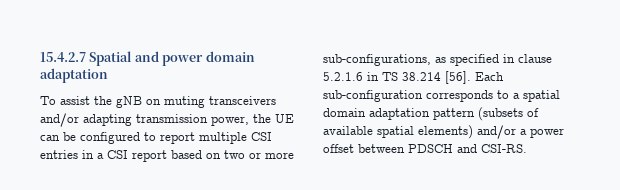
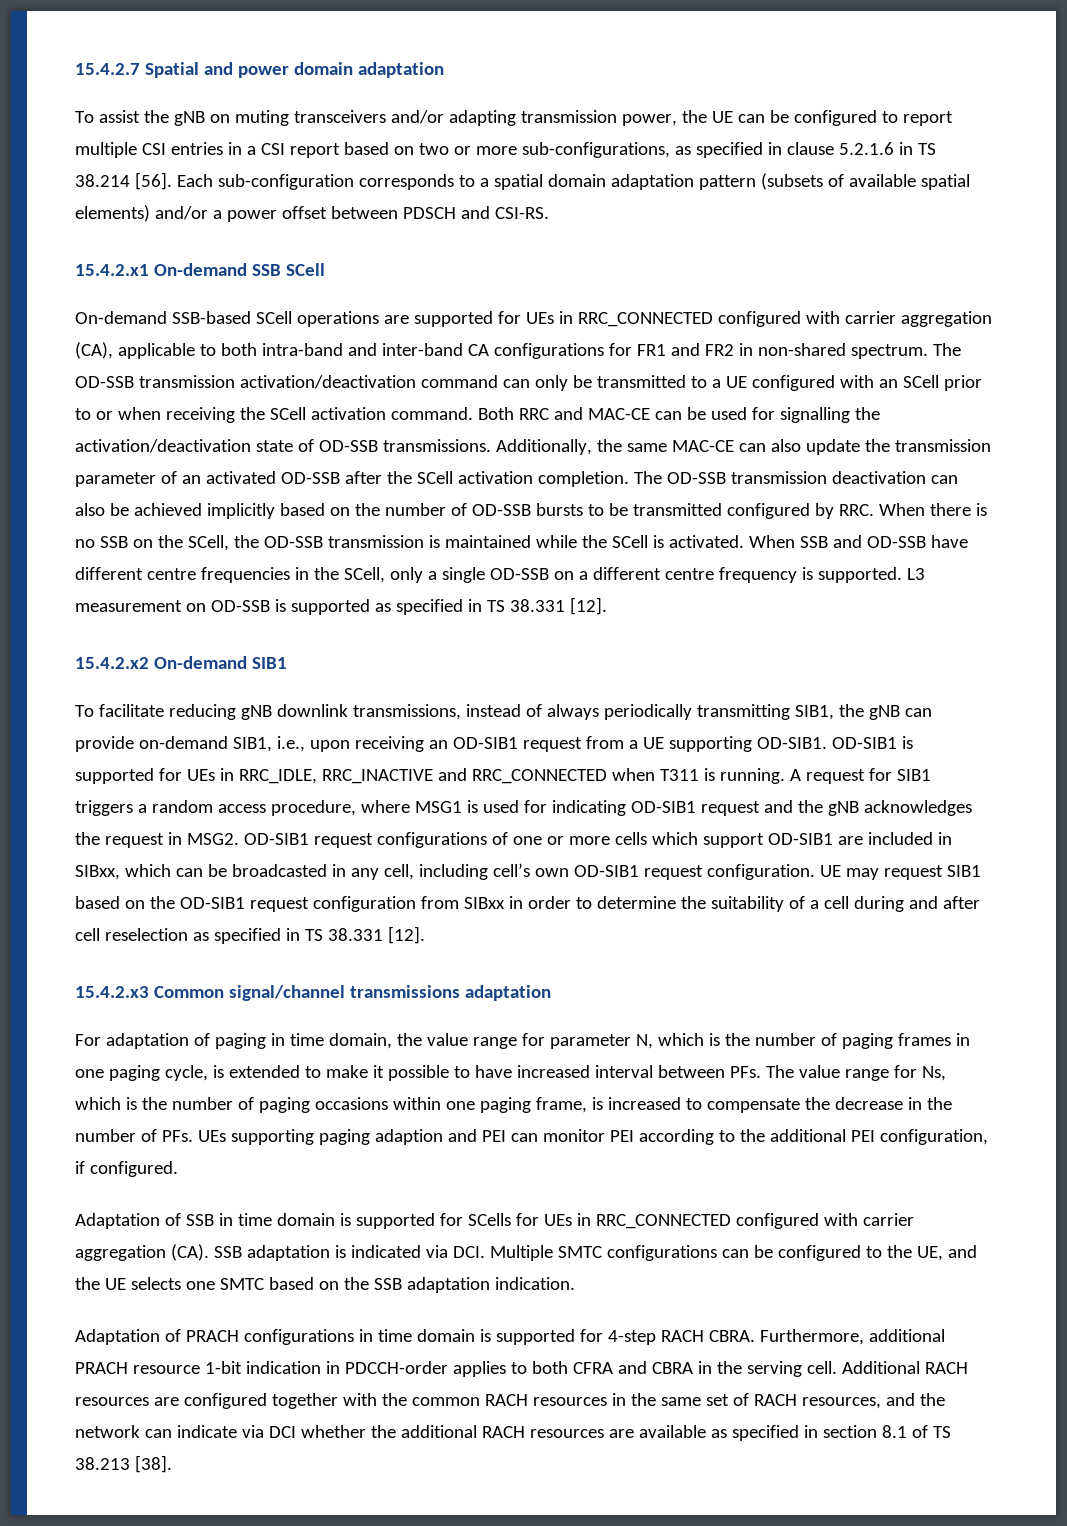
(527, 148) none -> [75,263,325,276] [75,311,992,327] [75,342,961,359] [75,375,982,391] [75,407,880,423] [75,439,991,455] [75,471,958,487] [75,503,987,519] [75,535,968,551] [75,567,925,583] [75,597,607,615] [75,656,287,669] [75,704,932,720] [75,736,913,752] [75,768,931,784] [75,800,972,816] [75,832,952,848] [75,863,981,880] [75,896,980,912] [75,926,425,944] [75,985,551,1001] [75,1033,970,1049] [75,1065,946,1081] [75,1097,952,1113] [75,1129,988,1145] [75,1161,178,1177] [75,1213,914,1229] [75,1244,977,1261] [75,1277,575,1293] [75,1329,945,1345] [75,1361,968,1377] [75,1393,945,1409] [75,1425,951,1441] [75,1455,172,1473] // 15.4.2.x1 On-demand SSB SCell // On-demand SSB-based SCell operations are supported for UEs in RRC_CONNECTED configured with carrier aggregation (CA), applicable to both intra-band and inter-band CA configurations for FR1 and FR2 in non-shared spectrum. The OD-SSB transmission activation/deactivation command can only be transmitted to a UE configured with an SCell prior to or when receiving the SCell activation command. Both RRC and MAC-CE can be used for signalling the activation/deactivation state of OD-SSB transmissions. Additionally, the same MAC-CE can also update the transmission parameter of an activated OD-SSB after the SCell activation completion. The OD-SSB transmission deactivation can also be achieved implicitly based on the number of OD-SSB bursts to be transmitted configured by RRC. When there is no SSB on the SCell, the OD-SSB transmission is maintained while the SCell is activated. When SSB and OD-SSB have different centre frequencies in the SCell, only a single OD-SSB on a different centre frequency is supported. L3 measurement on OD-SSB is supported as specified in TS 38.331 [12]. // 15.4.2.x2 On-demand SIB1 // To facilitate reducing gNB downlink transmissions, instead of always periodically transmitting SIB1, the gNB can provide on-demand SIB1, i.e., upon receiving an OD-SIB1 request from a UE supporting OD-SIB1. OD-SIB1 is supported for UEs in RRC_IDLE, RRC_INACTIVE and RRC_CONNECTED when T311 is running. A request for SIB1 triggers a random access procedure, where MSG1 is used for indicating OD-SIB1 request and the gNB acknowledges the request in MSG2. OD-SIB1 request configurations of one or more cells which support OD-SIB1 are included in SIBxx, which can be broadcasted in any cell, including cell’s own OD-SIB1 request configuration. UE may request SIB1 based on the OD-SIB1 request configuration from SIBxx in order to determine the suitability of a cell during and after cell reselection as specified in TS 38.331 [12]. // 15.4.2.x3 Common signal/channel transmissions adaptation // For adaptation of paging in time domain, the value range for parameter N, which is the number of paging frames in one paging cycle, is extended to make it possible to have increased interval between PFs. The value range for Ns, which is the number of paging occasions within one paging frame, is increased to compensate the decrease in the number of PFs. UEs supporting paging adaption and PEI can monitor PEI according to the additional PEI configuration, if configured. // Adaptation of SSB in time domain is supported for SCells for UEs in RRC_CONNECTED configured with carrier aggregation (CA). SSB adaptation is indicated via DCI. Multiple SMTC configurations can be configured to the UE, and the UE selects one SMTC based on the SSB adaptation indication. // Adaptation of PRACH configurations in time domain is supported for 4-step RACH CBRA. Furthermore, additional PRACH resource 1-bit indication in PDCCH-order applies to both CFRA and CBRA in the serving cell. Additional RACH resources are configured together with the common RACH resources in the same set of RACH resources, and the network can indicate via DCI whether the additional RACH resources are available as specified in section 8.1 of TS 38.213 [38].

